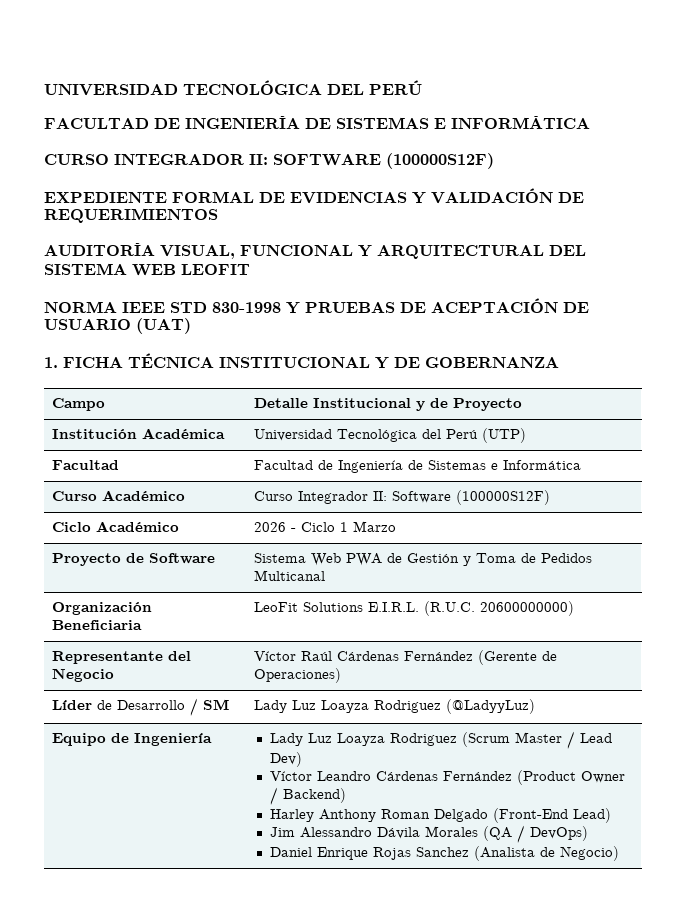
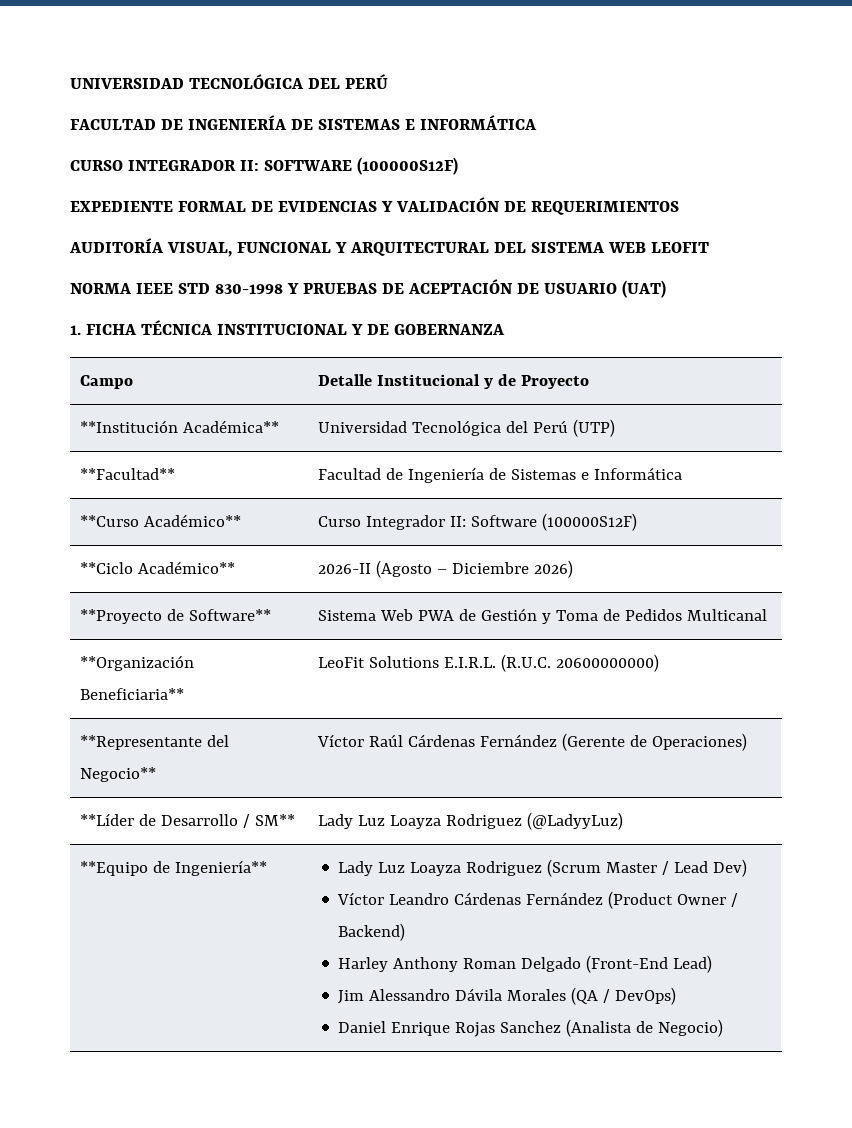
[52,428,226,439] Institución Académica -> [79,420,279,433] **Institución Académica**
[52,460,120,470] Facultad -> [79,468,175,480] **Facultad**
[52,490,186,501] Curso Académico -> [79,514,241,527] **Curso Académico**
[52,521,180,532] [254,521,397,532] [52,553,216,566] Ciclo Académico | 2026 - Ciclo 1 Marzo // Proyecto de Software -> [79,561,235,574] [317,560,573,578] [79,609,271,624] **Ciclo Académico** | 2026-II (Agosto – Diciembre 2026) // **Proyecto de Software**
[52,602,153,615] [52,620,143,630] Organización Beneficiaria -> [79,655,194,671] [79,688,184,700] **Organización Beneficiaria**
[52,651,192,664] [52,668,115,682] Representante del Negocio -> [79,735,229,750] [79,767,156,782] **Representante del Negocio**
[52,700,93,710] Líder -> [79,813,134,826] **Líder
[203,699,230,710] SM -> [254,814,295,826] SM**
[52,733,213,746] Equipo de Ingeniería -> [79,860,267,876] **Equipo de Ingeniería**

